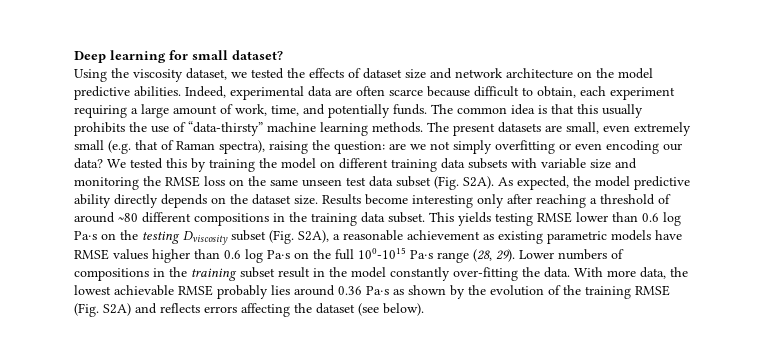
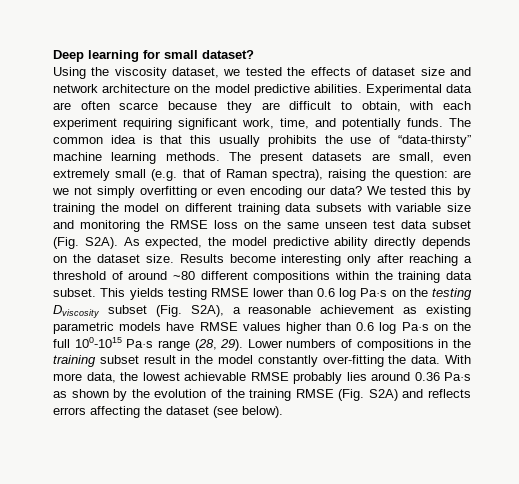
[185,86,304,100] Indeed, experimental -> [365,84,442,96] Experimental
(470, 91) none -> [226,101,280,113] they are
(576, 92) none -> [409,101,434,110] with
[131,104,233,118] a large amount of -> [178,118,237,130] significant
[273,213,285,222] in -> [335,271,369,280] within

